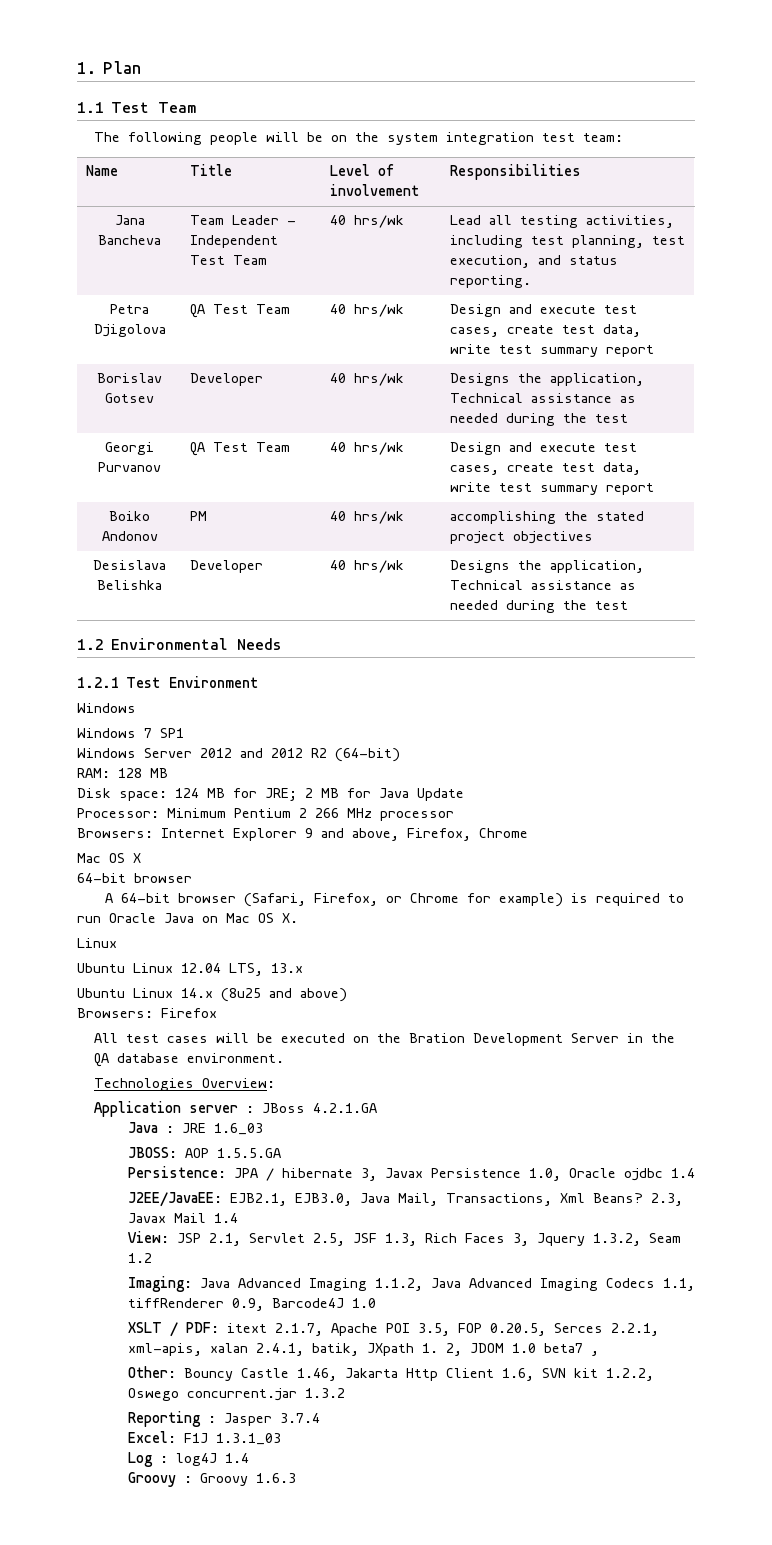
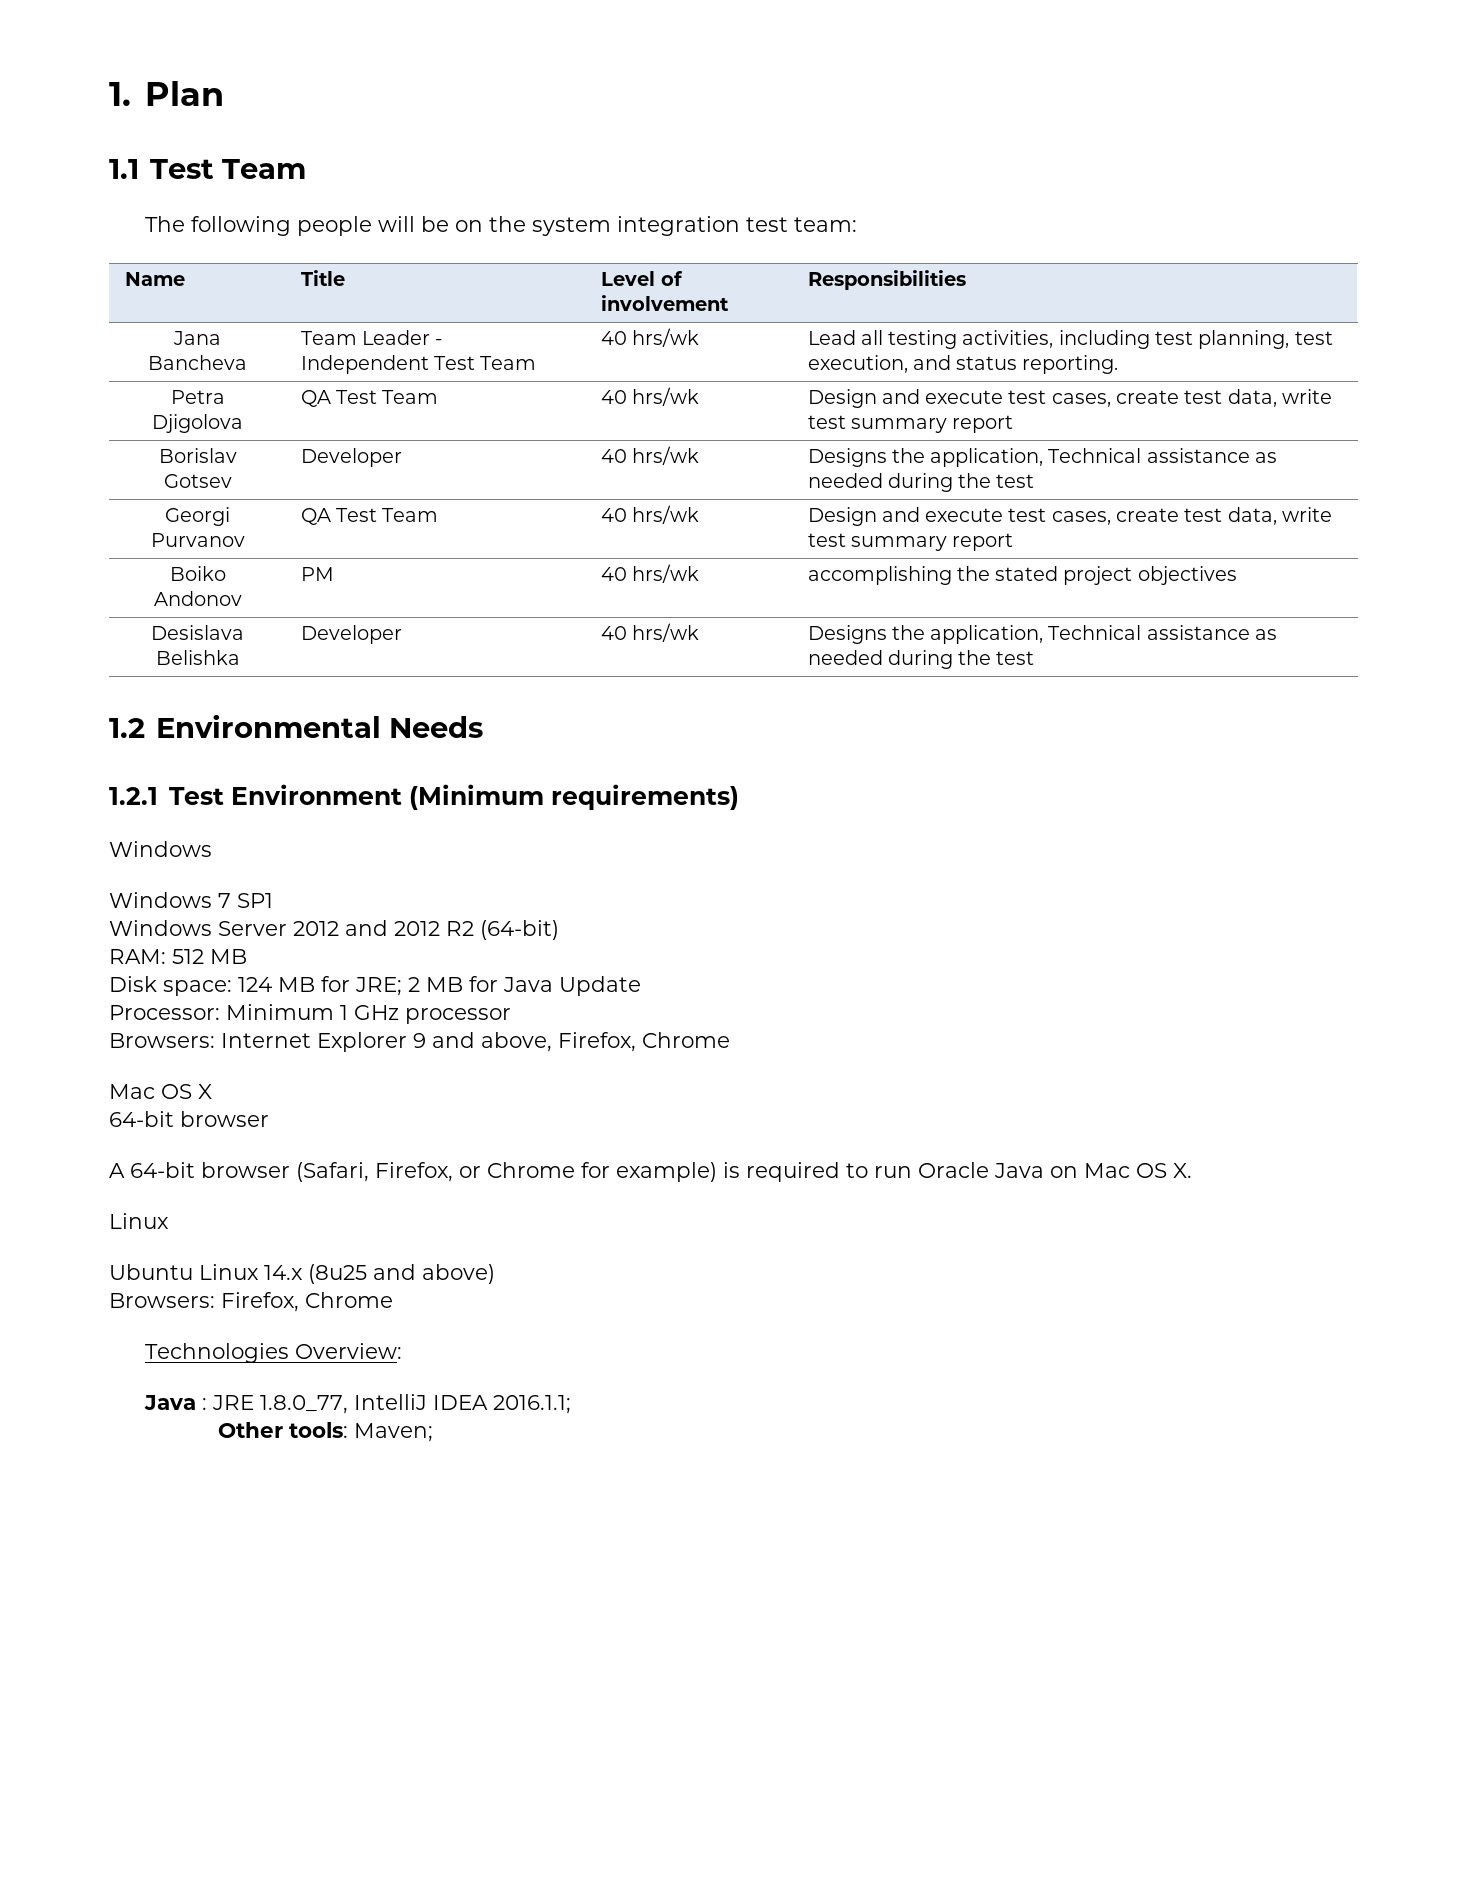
(260, 682) none -> [408,784,739,810] (Minimum requirements)
[118,768,142,778] 128 -> [172,949,204,964] 512
[234,808,372,818] Pentium 2 266 MHz -> [340,1005,399,1020] 1 GHz
[77,963,303,976] // Ubuntu Linux 12.04 LTS, 13.x -> (169, 1221) none
[161,1008,217,1018] [93,1033,675,1046] [93,1053,284,1067] [93,1078,275,1091] [93,1101,377,1117] [127,1122,263,1135] [127,1147,281,1158] [127,1166,695,1181] [127,1192,683,1207] [127,1213,238,1223] [127,1231,681,1246] [127,1253,152,1263] [127,1276,695,1292] [127,1298,376,1311] [127,1322,659,1337] [127,1343,599,1356] [127,1366,654,1381] [127,1388,345,1401] [127,1411,320,1427] [127,1431,281,1445] [127,1452,249,1467] [127,1472,296,1487] Firefox // All test cases will be executed on the Bration Development Server in the QA database environment. // Technologies Overview: // Application server : JBoss 4.2.1.GA // Java : JRE 1.6_03 // JBOSS: AOP 1.5.5.GA // Persistence: JPA / hibernate 3, Javax Persistence 1.0, Oracle ojdbc 1.4 // J2EE/JavaEE: EJB2.1, EJB3.0, Java Mail, Transactions, Xml Beans? 2.3, Javax Mail 1.4 // View: JSP 2.1, Servlet 2.5, JSF 1.3, Rich Faces 3, Jquery 1.3.2, Seam 1.2 // Imaging: Java Advanced Imaging 1.1.2, Java Advanced Imaging Codecs 1.1, tiffRenderer 0.9, Barcode4J 1.0 // XSLT / PDF: itext 2.1.7, Apache POI 3.5, FOP 0.20.5, Serces 2.2.1, xml-apis, xalan 2.4.1, batik, JXpath 1. 2, JDOM 1.0 beta7 , // Other: Bouncy Castle 1.46, Jakarta Http Client 1.6, SVN kit 1.2.2, Oswego concurrent.jar 1.3.2 // Reporting : Jasper 3.7.4 // Excel: F1J 1.3.1_03 // Log : log4J 1.4 // Groovy : Groovy 1.6.3 -> [221,1292,393,1312] [145,1343,403,1363] [144,1394,572,1414] [217,1422,433,1442] Firefox, Chrome // Technologies Overview: // Java : JRE 1.8.0_77, IntelliJ IDEA 2016.1.1; // Other tools: Maven;

